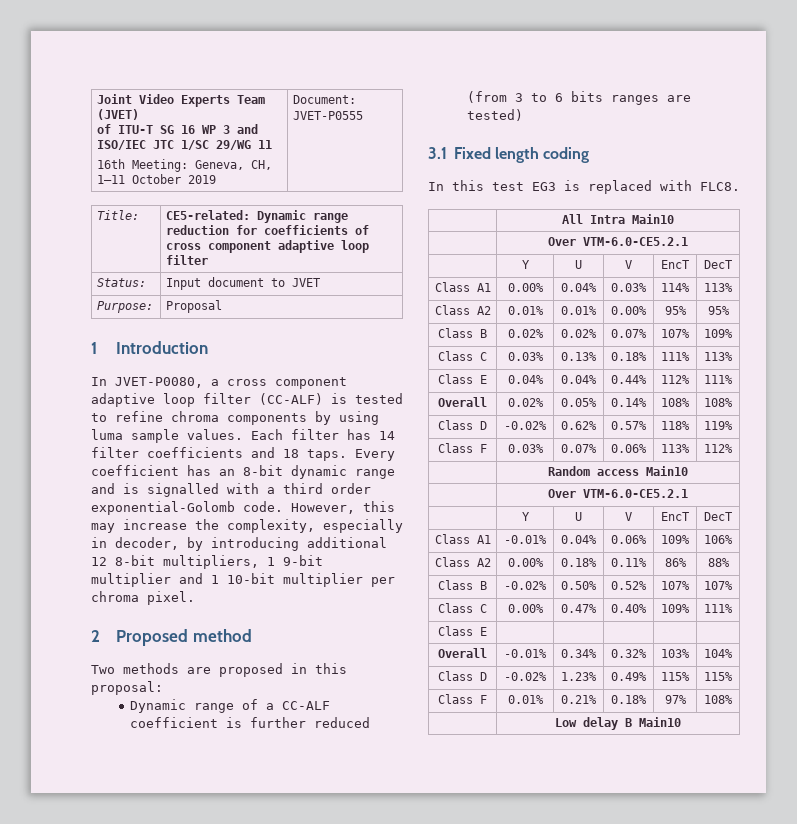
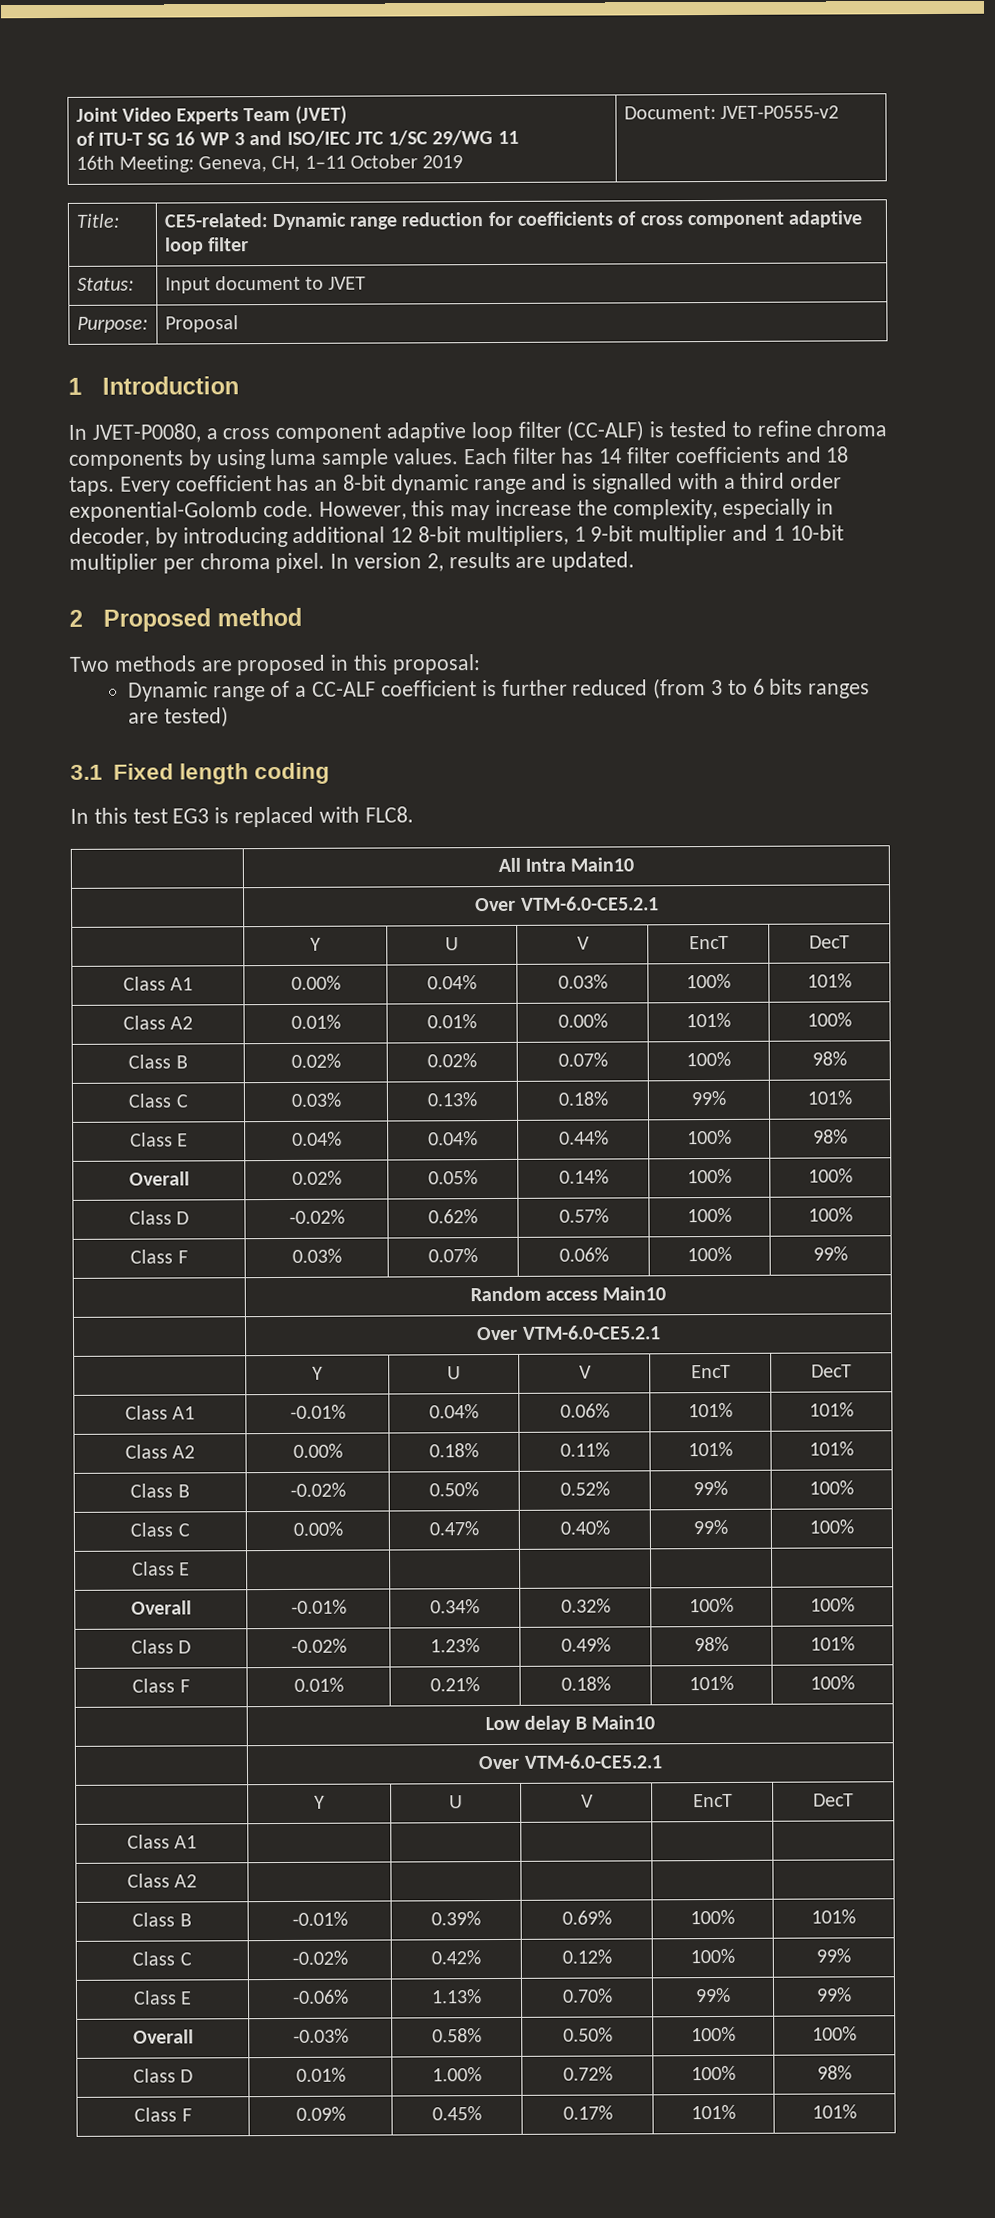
[293,111,364,120] JVET-P0555 -> [719,105,839,119] JVET-P0555-v2
(195, 598) none -> [330,551,636,572] In version 2, results are updated.
[661,283,690,292] [704,283,733,292] 114% | 113% -> [686,973,731,989] [807,973,852,988] 100% | 101%
[664,306,687,315] [707,306,730,315] 95% | 95% -> [686,1012,731,1028] [807,1012,852,1027] 101% | 100%
[661,329,690,338] [704,329,733,338] 107% | 109% -> [686,1051,731,1067] [812,1051,847,1066] 100% | 98%
[661,352,690,361] [704,352,733,361] 111% | 113% -> [691,1090,726,1106] [807,1090,852,1105] 99% | 101%
[661,375,690,384] [704,375,733,384] 112% | 111% -> [687,1129,732,1145] [813,1129,848,1144] 100% | 98%
[661,398,690,407] [704,398,733,407] 108% | 108% -> [687,1168,732,1184] [808,1168,853,1183] 100% | 100%
[661,421,690,430] [704,421,733,430] 118% | 119% -> [687,1207,732,1223] [808,1207,853,1222] 100% | 100%
[661,444,690,453] [704,444,733,453] 113% | 112% -> [687,1246,732,1262] [813,1246,848,1261] 100% | 99%
[661,535,690,544] [704,535,733,544] 109% | 106% -> [688,1402,733,1418] [809,1402,854,1417] 101% | 101%
[664,558,687,567] [707,558,730,567] 86% | 88% -> [688,1441,733,1457] [809,1441,854,1456] 101% | 101%
[661,581,690,590] [704,581,733,590] 107% | 107% -> [693,1480,728,1496] [809,1480,854,1495] 99% | 100%
[661,604,690,613] [704,604,733,613] 109% | 111% -> [693,1519,728,1535] [809,1519,854,1534] 99% | 100%
[661,649,690,658] [704,649,733,658] 103% | 104% -> [689,1597,734,1613] [810,1597,855,1612] 100% | 100%
[661,672,690,681] [704,672,733,681] 115% | 115% -> [694,1636,729,1652] [810,1636,855,1651] 98% | 101%
[664,695,687,704] [704,695,733,704] 97% | 108% -> [689,1675,734,1691] [810,1675,855,1690] 101% | 100%
(681, 722) none -> [478,1754,662,1770] [314,1795,325,1809] [449,1795,463,1809] [580,1794,594,1808] [692,1793,733,1808] [813,1793,854,1807] [126,1834,198,1849] [126,1873,198,1888] [132,1912,192,1927] [291,1911,348,1926] [431,1911,481,1926] [561,1910,612,1925] [690,1909,735,1925] [811,1909,856,1924] [132,1951,192,1966] [291,1950,348,1965] [431,1950,481,1965] [561,1949,612,1964] [690,1948,735,1964] [816,1948,851,1963] [132,1990,193,2005] [291,1989,349,2004] [431,1989,482,2004] [561,1988,613,2003] [695,1987,731,2003] [816,1987,852,2002] [132,2029,194,2044] [292,2028,349,2043] [432,2028,482,2043] [562,2027,613,2042] [691,2026,736,2042] [812,2026,857,2041] [132,2068,194,2083] [295,2067,346,2082] [432,2067,482,2082] [562,2066,613,2081] [691,2065,736,2081] [817,2065,852,2080] [134,2107,192,2122] [295,2106,346,2121] [432,2106,482,2121] [562,2105,613,2120] [691,2104,736,2120] [812,2104,857,2119] // | Over VTM-6.0-CE5.2.1 // | Y | U | V | EncT | DecT // Class A1 | | | | | // Class A2 | | | | | // Class B | -0.01% | 0.39% | 0.69% | 100% | 101% // Class C | -0.02% | 0.42% | 0.12% | 100% | 99% // Class E | -0.06% | 1.13% | 0.70% | 99% | 99% // Overall | -0.03% | 0.58% | 0.50% | 100% | 100% // Class D | 0.01% | 1.00% | 0.72% | 100% | 98% // Class F | 0.09% | 0.45% | 0.17% | 101% | 101%

